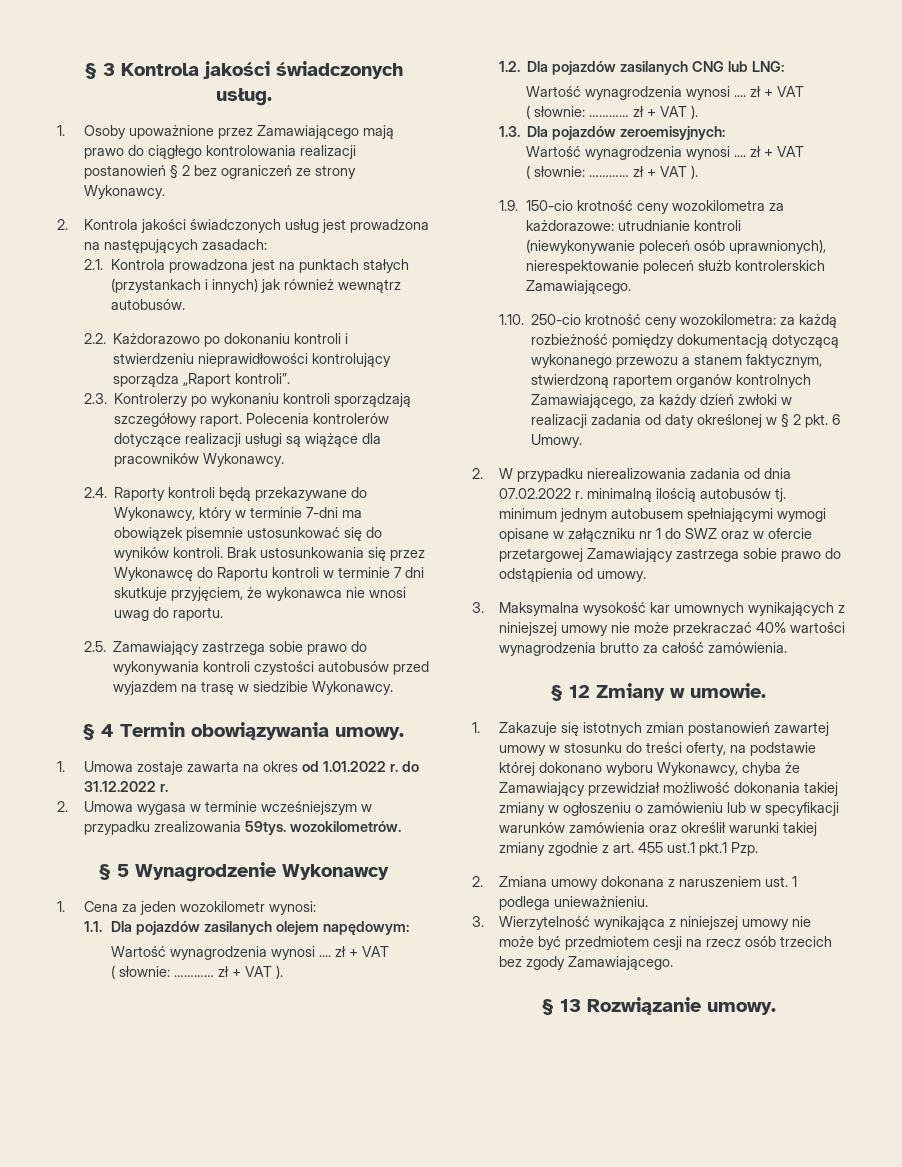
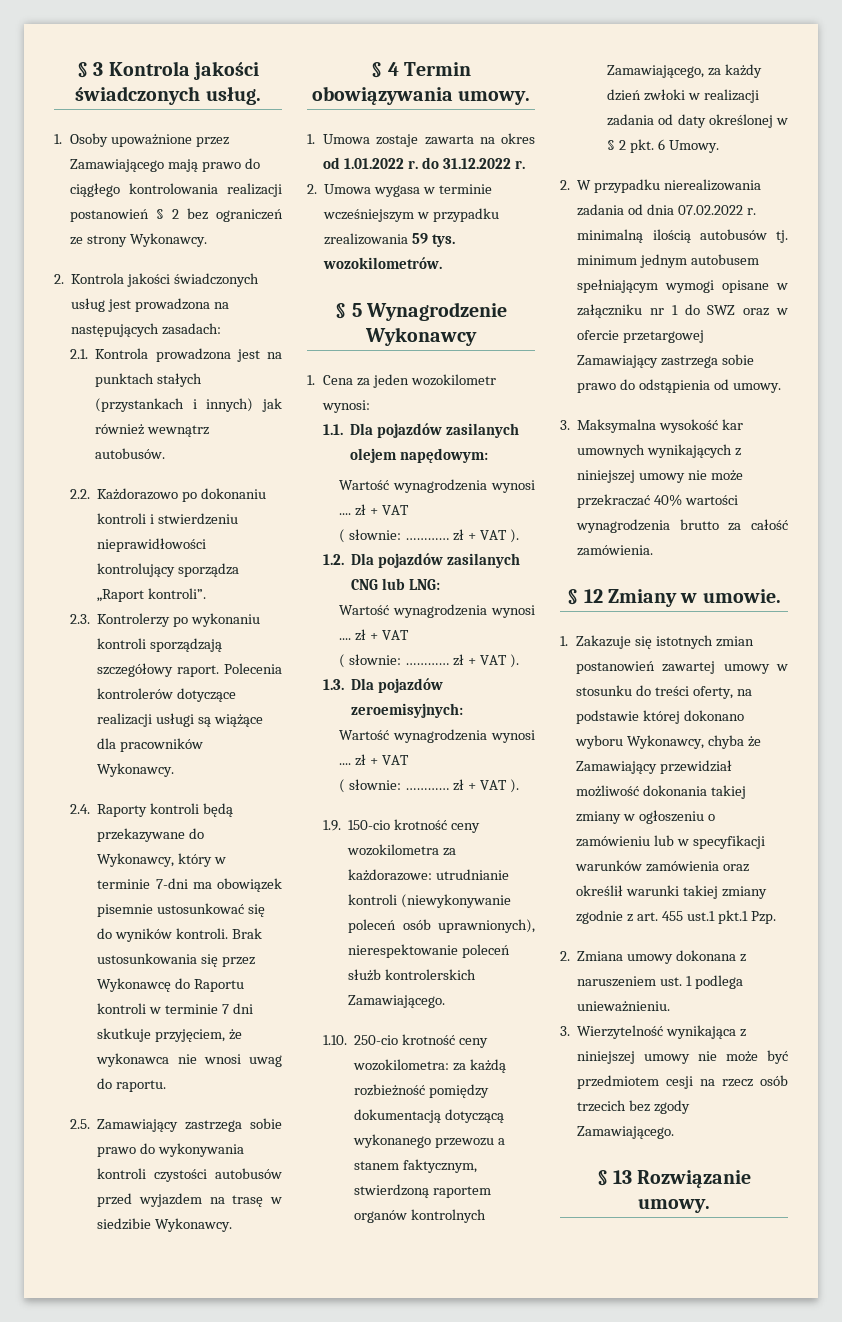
[244,821,286,835] 59tys. -> [412,233,456,247] 59 tys.
[686,508,773,522] spełniającymi -> [577,279,659,293] spełniającym

